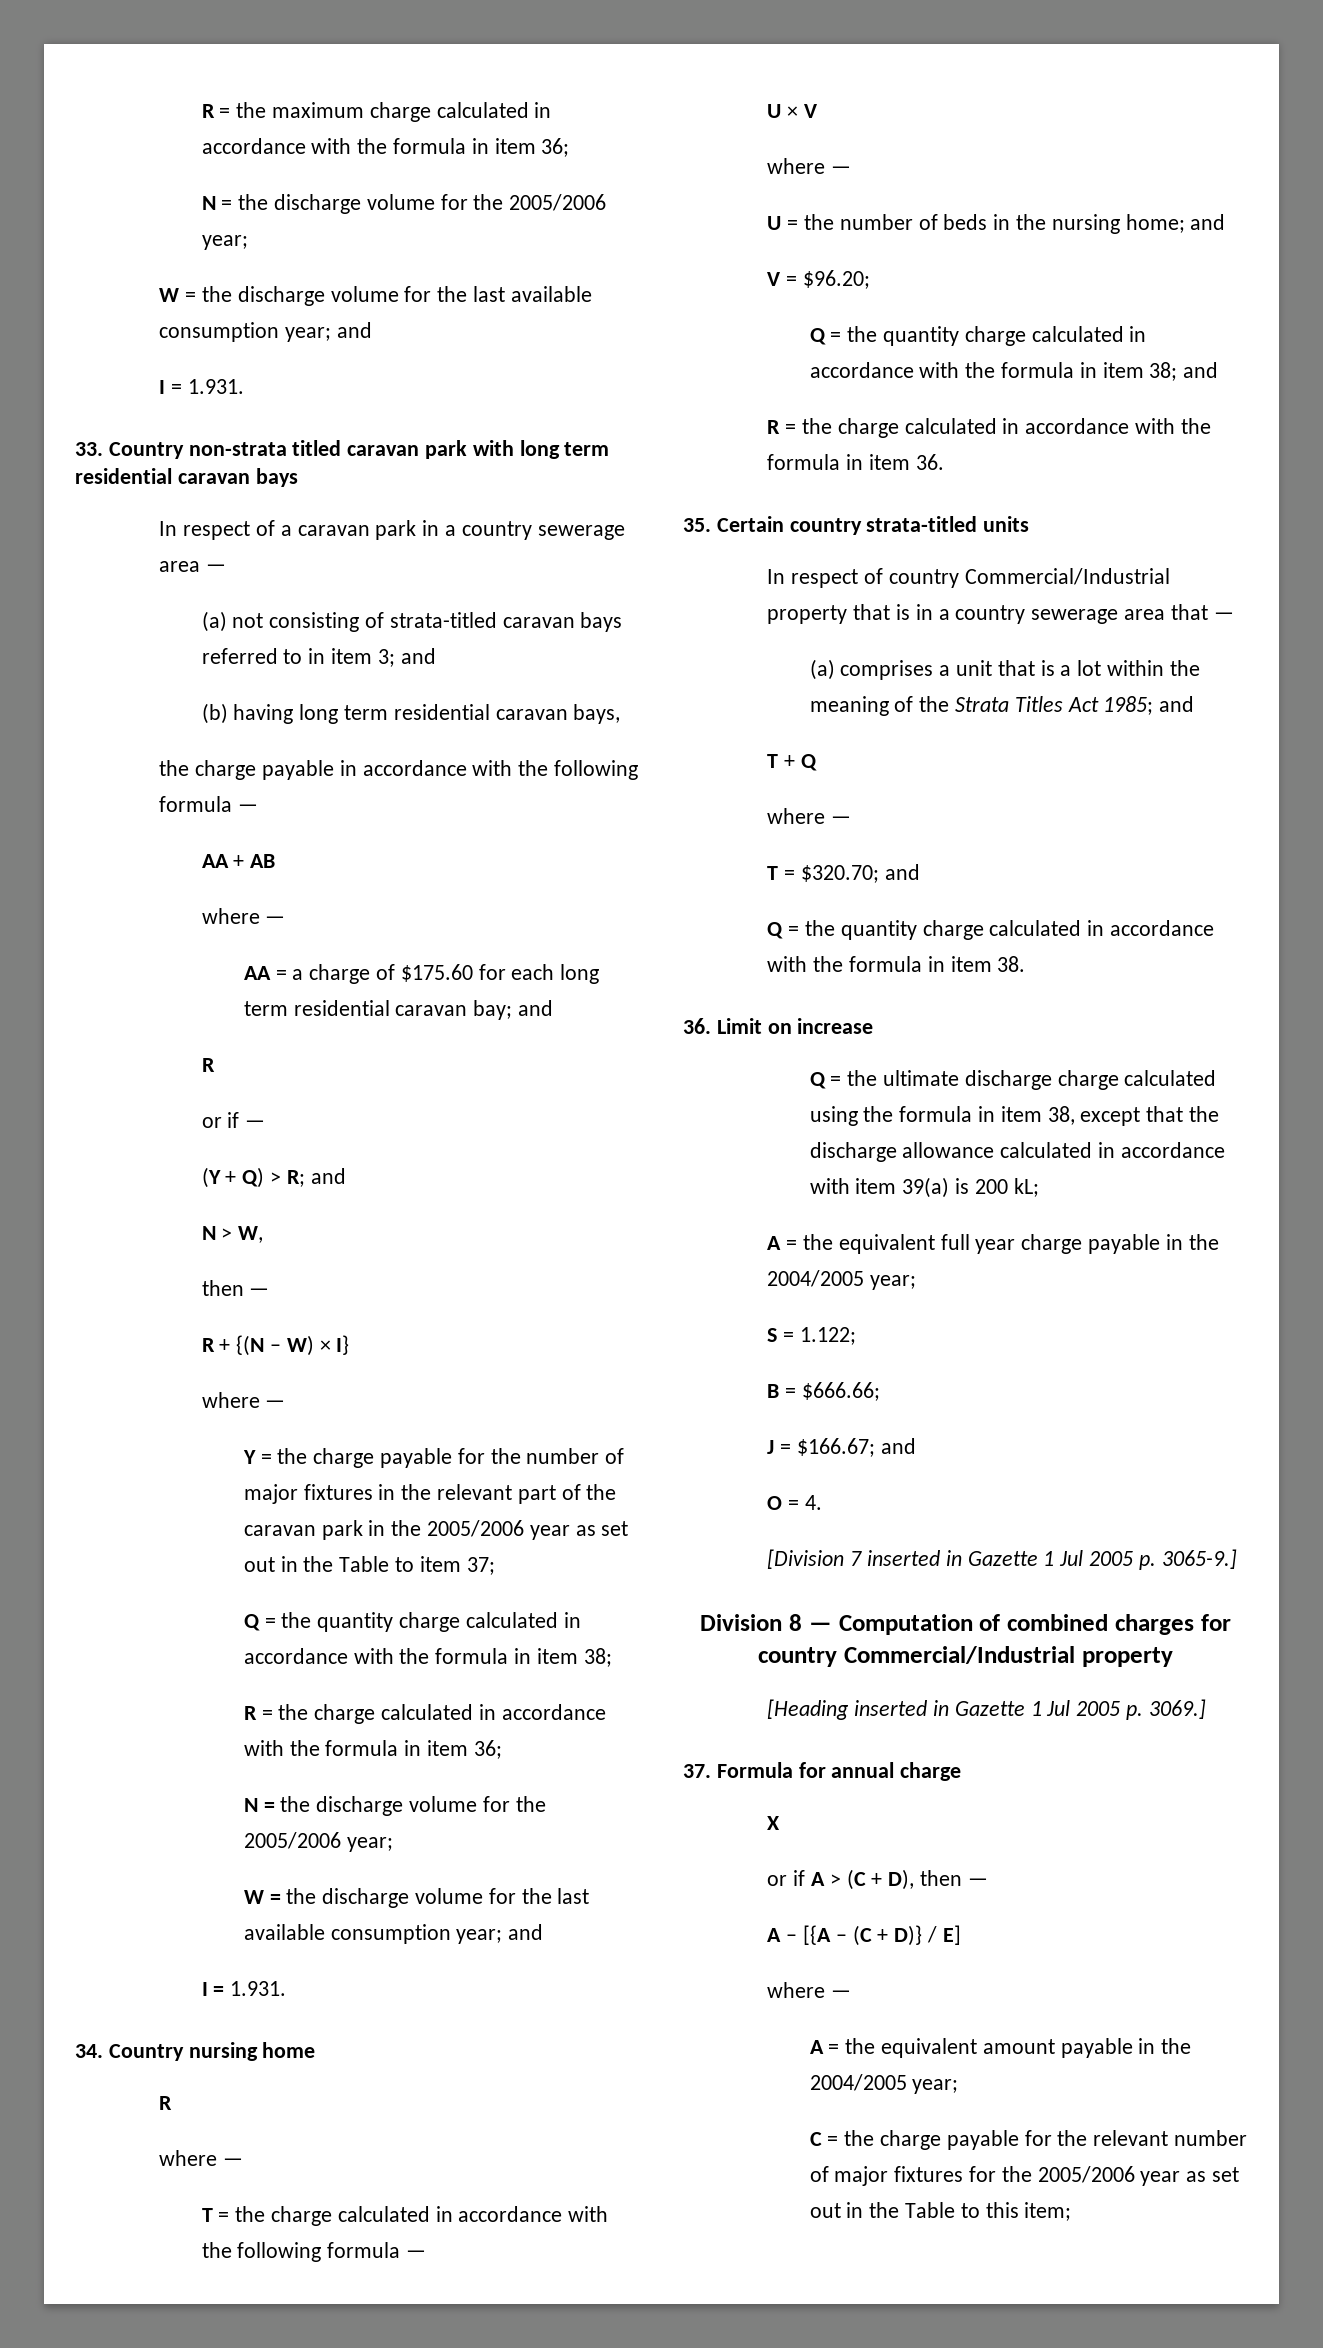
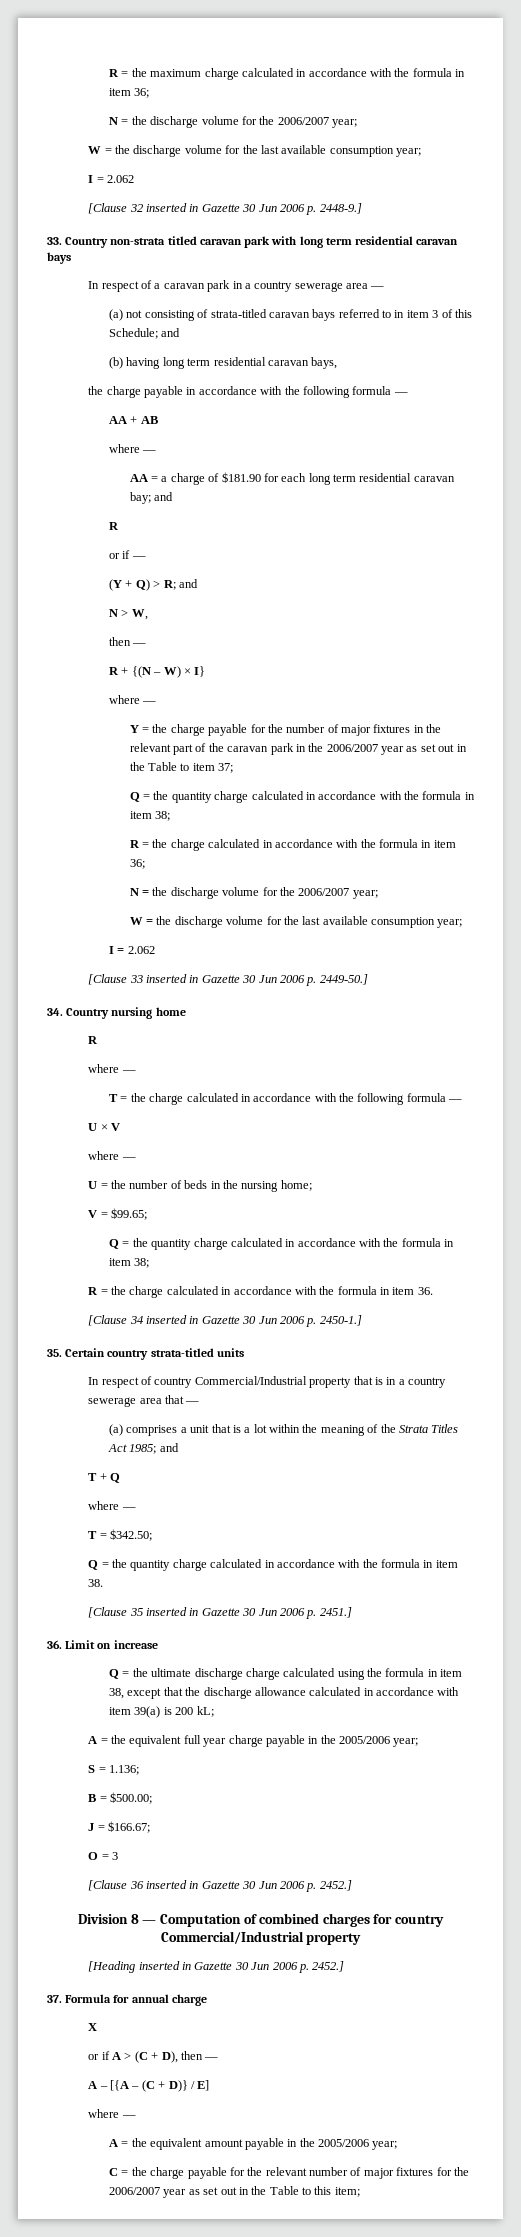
[509,194,607,211] 2005/2006 -> [277,117,329,125] 2006/2007
[336,322,372,338] [159,379,244,394] and // I = 1.931. -> [88,175,135,183] [88,203,362,215] // I = 2.062 // [Clause 32 inserted in Gazette 30 Jun 2006 p. 2448-9.]
[377,649,395,667] 3; -> [432,309,472,318] [109,328,159,339] 3 of this Schedule;
[400,964,473,982] $175.60 -> [221,472,261,483] $181.90
[426,1520,524,1537] 2005/2006 -> [326,744,378,752] 2006/2007
[243,1832,341,1849] 2005/2006 -> [298,888,350,896] 2006/2007
[508,1924,544,1940] [201,1981,287,1996] and // I = 1.931. -> [109,946,155,954] [88,974,368,986] // I = 2.062 // [Clause 33 inserted in Gazette 30 Jun 2006 p. 2449-50.]
[1190,214,1226,230] and -> (312, 1185) none
[802,270,870,289] $96.20; -> [111,1208,148,1220] $99.65;
[1183,362,1219,378] and -> (150, 1263) none
(944, 462) none -> [88,1315,362,1327] // [Clause 34 inserted in Gazette 30 Jun 2006 p. 2450-1.]
[800,864,920,883] $320.70; and -> [110,1529,153,1541] $342.50;
(1026, 964) none -> [88,1607,352,1619] // [Clause 35 inserted in Gazette 30 Jun 2006 p. 2451.]
[767,1270,865,1287] 2004/2005 -> [339,1736,391,1744] 2005/2006
[799,1327,856,1345] 1.122; -> [109,1765,140,1775] 1.136;
[801,1382,880,1401] $666.66; -> [110,1792,153,1804] $500.00;
[880,1438,916,1454] and -> (151, 1827) none
[804,1495,822,1510] [767,1549,1237,1570] 4. // [Division 7 inserted in Gazette 1 Jul 2005 p. 3065-9.] -> [112,1852,119,1860] [88,1880,352,1892] 3 // [Clause 36 inserted in Gazette 30 Jun 2006 p. 2452.]
[1030,1699,1206,1720] 1 Jul 2005 p. 3069.] -> [234,1961,345,1973] 30 Jun 2006 p. 2452.]
[809,2074,907,2091] 2004/2005 -> [318,2139,370,2147] 2005/2006
[1037,2166,1135,2183] 2005/2006 -> [109,2187,161,2195] 2006/2007

